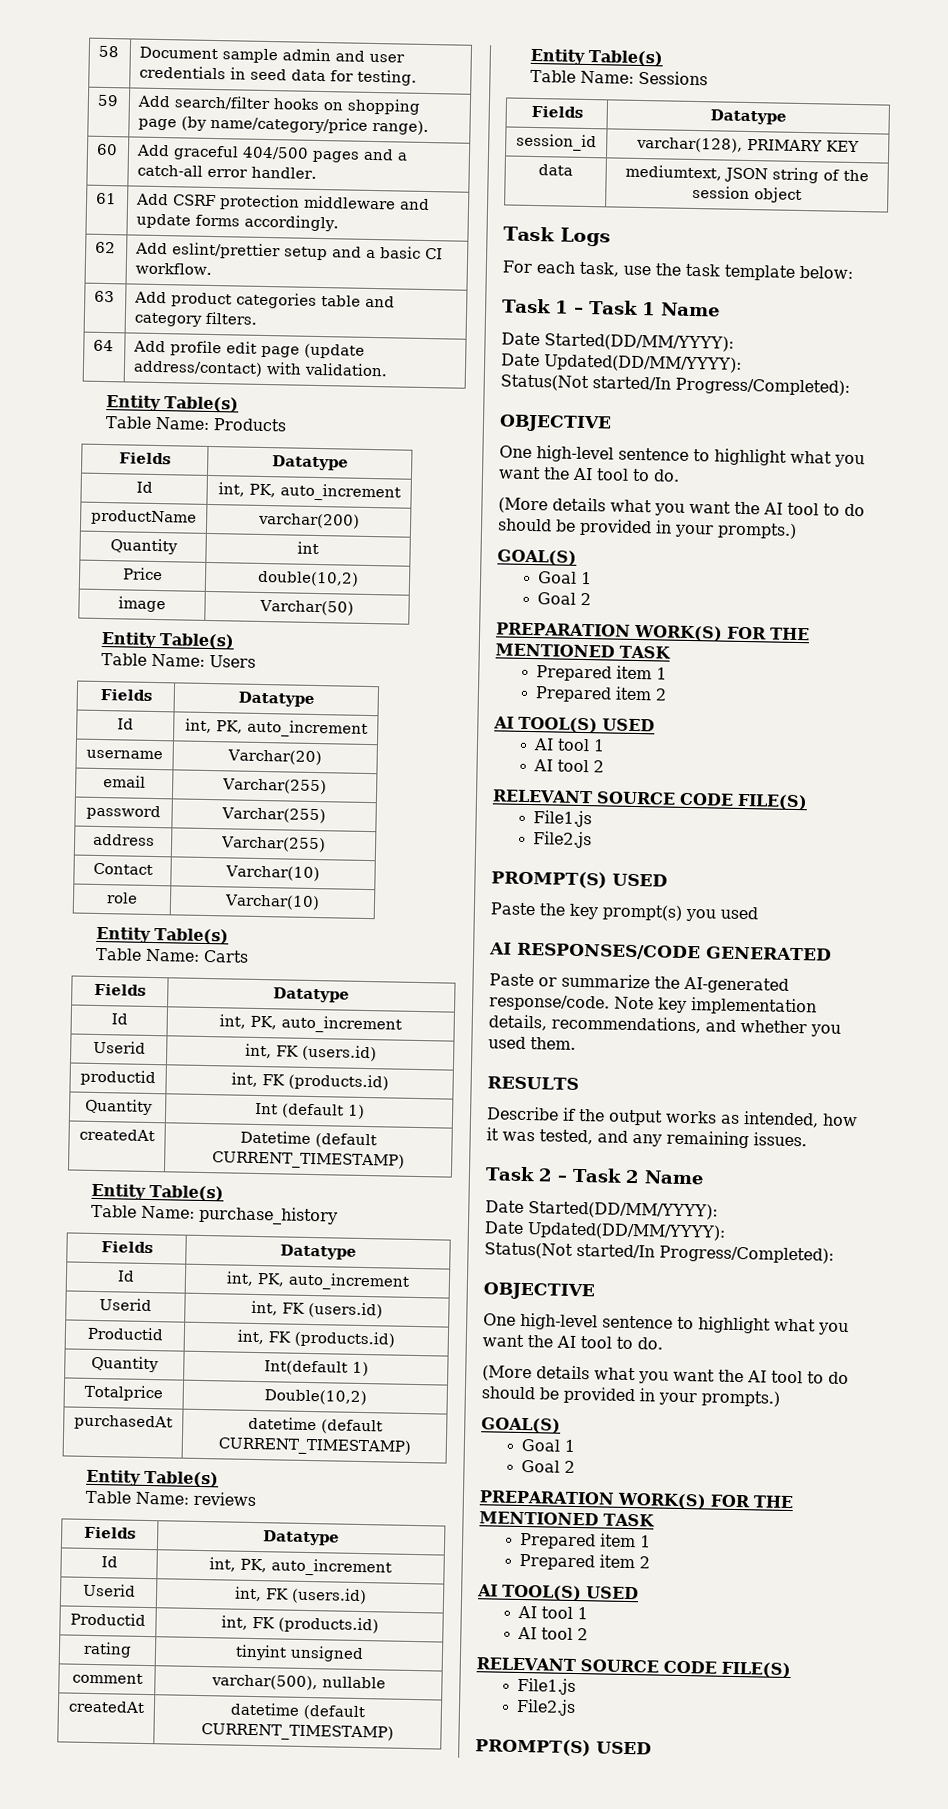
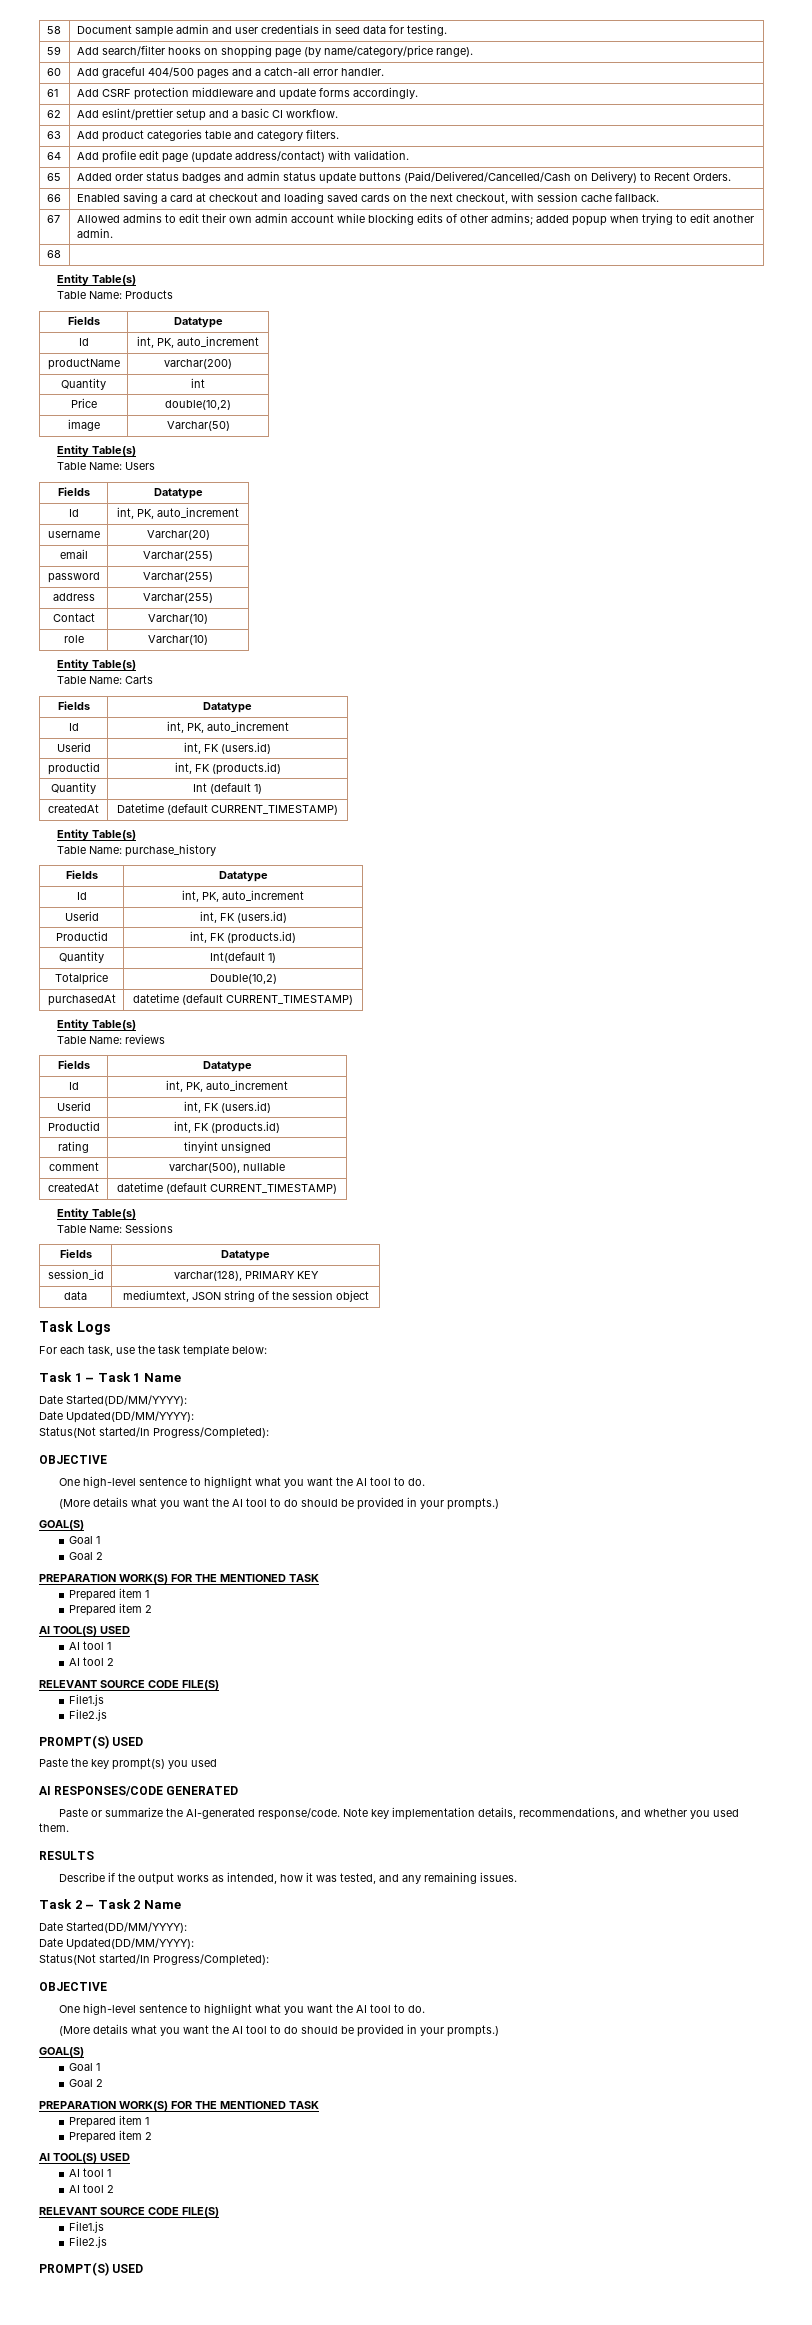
(389, 369) none -> [46,173,61,181] [76,171,731,184] [46,194,61,202] [76,192,659,204] [46,215,60,223] [76,213,754,226] [76,228,113,238] [46,250,61,258] // 65 | Added order status badges and admin status update buttons (Paid/Delivered/Cancelled/Cash on Delivery) to Recent Orders. // 66 | Enabled saving a card at checkout and loading saved cards on the next checkout, with session cache fallback. // 67 | Allowed admins to edit their own admin account while blocking edits of other admins; added popup when trying to edit another admin. // 68 |

